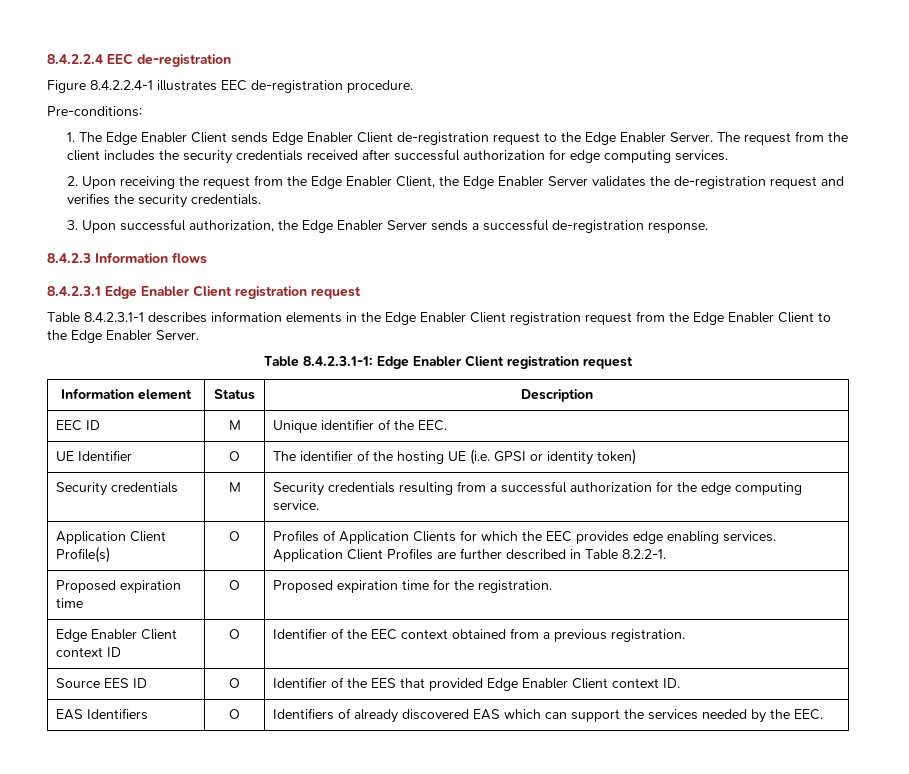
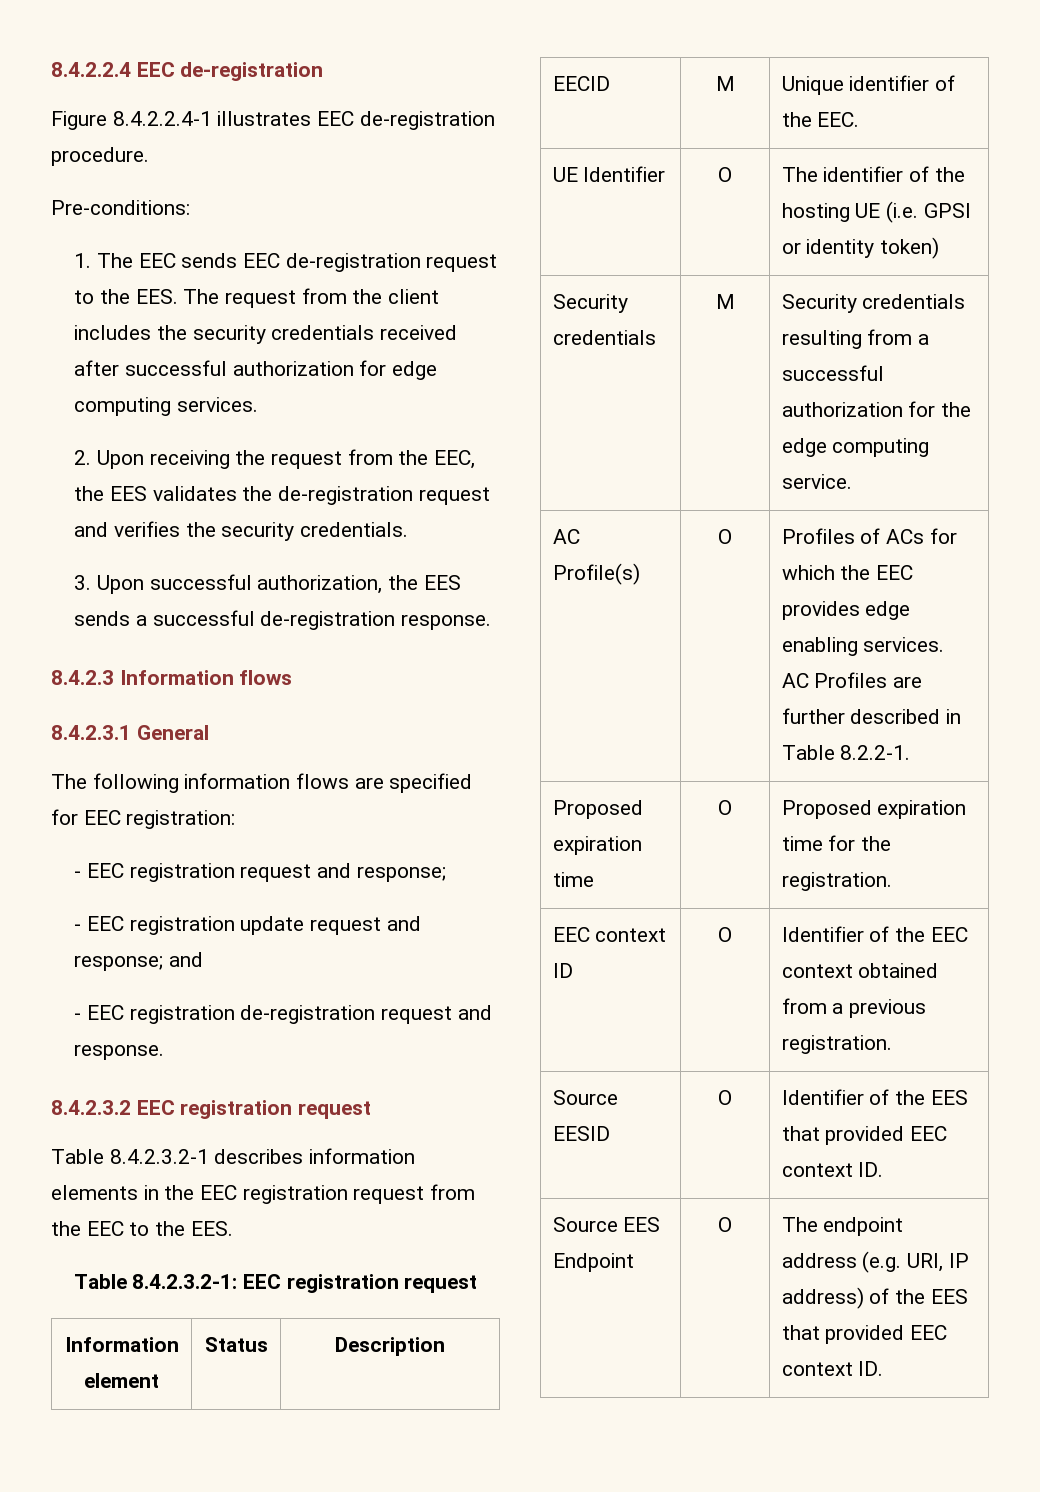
[105,132,393,145] Edge Enabler Client sends Edge Enabler Client -> [138,253,281,268] EEC sends EEC
[584,132,713,145] Edge Enabler Server. -> [135,289,178,304] EES.
[310,176,588,189] Edge Enabler Client, the Edge Enabler Server -> [434,450,476,469] [74,486,148,501] EEC, the EES
[301,220,427,233] Edge Enabler Server -> [423,575,461,590] EES
[105,285,232,299] Edge Enabler Client -> [136,725,209,740] [51,773,473,793] [51,809,236,829] [74,863,446,882] [74,916,421,935] [74,952,204,971] [74,1005,492,1024] [74,1044,165,1060] [51,1100,175,1115] General // The following information flows are specified for EEC registration: // - EEC registration request and response; // - EEC registration update request and response; and // - EEC registration de-registration request and response. // 8.4.2.3.2 EEC
[84,312,144,322] 8.4.2.3.1-1 -> [109,1149,209,1164] 8.4.2.3.2-1
[385,312,506,325] Edge Enabler Client -> [200,1185,238,1200] EEC
[693,312,831,325] [47,330,199,343] [264,355,504,369] Edge Enabler Client to the Edge Enabler Server. // Table 8.4.2.3.1-1: Edge Enabler Client -> [86,1221,233,1236] [73,1274,281,1289] EEC to the EES. // Table 8.4.2.3.2-1: EEC
[55,420,100,431] EEC ID -> [552,76,610,91] EECID
[55,531,166,544] Application Client -> [552,529,580,544] AC
[338,531,456,544] Application Clients -> [885,529,924,544] ACs
[272,549,383,562] Application Client -> [781,673,809,688] AC
[55,629,177,642] Edge Enabler Client -> [552,927,590,942] EEC
[103,678,147,688] EES ID -> [552,1126,610,1141] EESID
[486,678,608,691] Edge Enabler Client -> [909,1126,947,1141] EEC
[55,708,148,720] [228,709,240,719] [272,708,823,723] EAS Identifiers | O | Identifiers of already discovered EAS which can support the services needed by the EEC. -> [552,1217,661,1232] [552,1253,634,1272] [718,1217,732,1232] [781,1217,904,1236] [781,1251,969,1273] [781,1287,968,1309] [781,1325,947,1344] [781,1361,884,1376] Source EES Endpoint | O | The endpoint address (e.g. URI, IP address) of the EES that provided EEC context ID.

